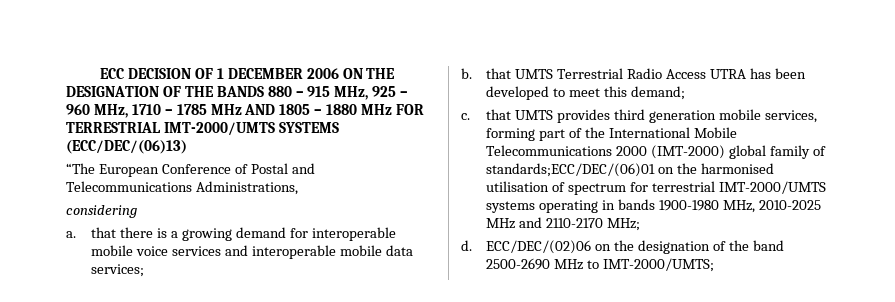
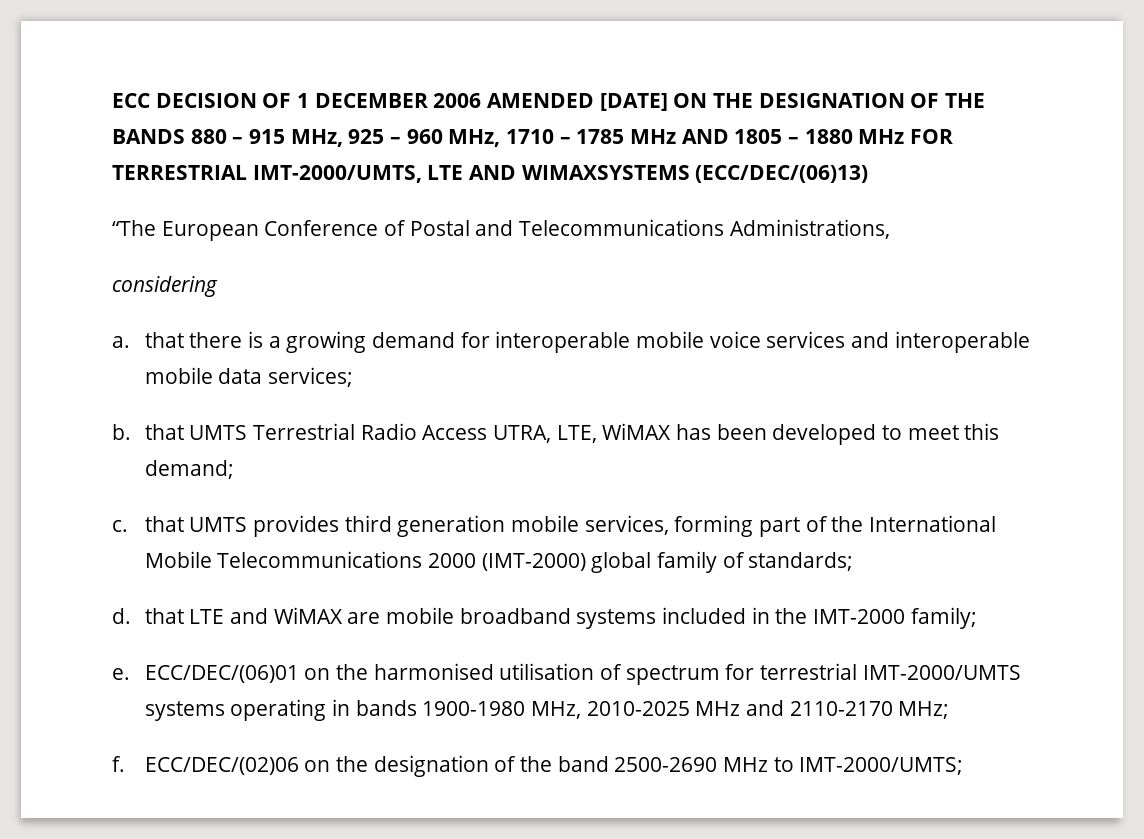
(339, 73) none -> [487,93,668,111] AMENDED [DATE]
[163,122,339,136] IMT-2000/UMTS SYSTEMS -> [252,165,690,183] IMT-2000/UMTS, LTE AND WIMAXSYSTEMS
[709,69,746,79] UTRA -> [493,423,672,443] UTRA, LTE, WiMAX
[486,163,656,177] standards;ECC/DEC/(06)01 -> [748,552,854,571] [112,607,977,629] [112,665,299,683] standards; // d. that LTE and WiMAX are mobile broadband systems included in the IMT-2000 family; // e. ECC/DEC/(06)01
[461,240,472,251] d. -> [112,756,125,772] f.

